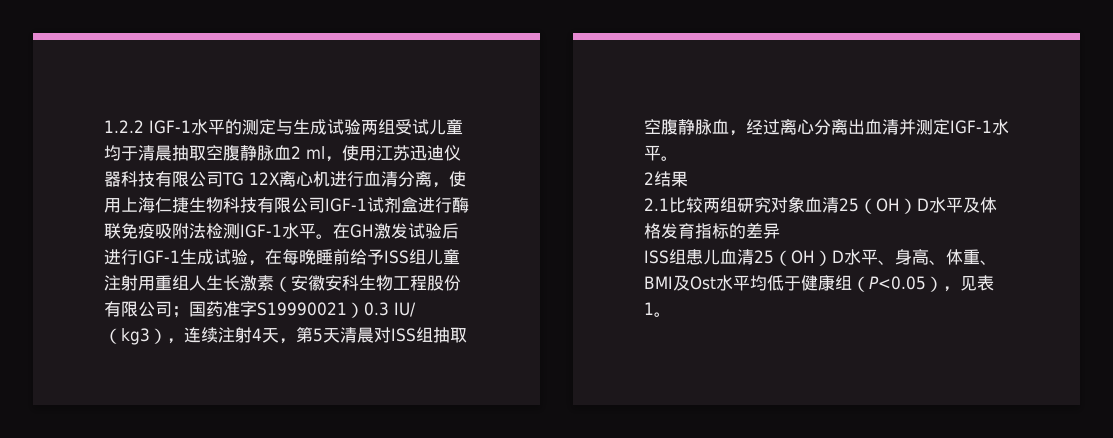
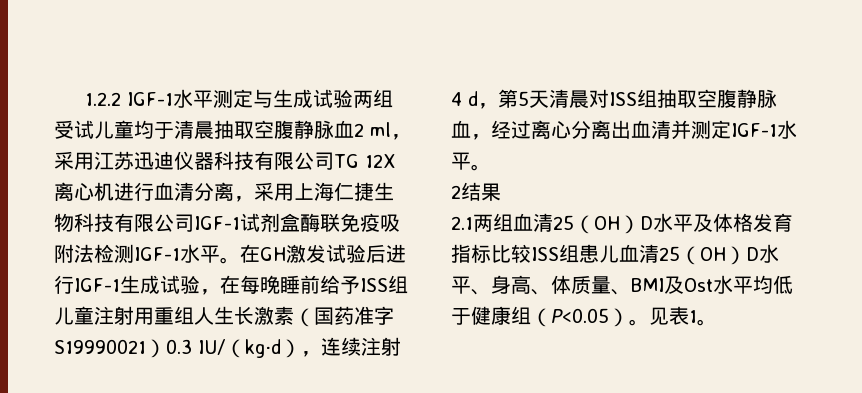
[225,119,242,135] 的 -> (213, 99) none
[342,145,359,161] 使 -> [54,151,74,170] 采
[449,171,466,187] 使 -> [254,182,274,201] 采
[418,197,452,213] 进行 -> (300, 222) none
[291,275,461,291] [104,301,189,318] 安徽安科生物工程股份有限公司； -> (314, 317) none
[121,328,150,345] kg3 -> [245,339,281,358] kg·d
[262,328,279,343] 天 -> [468,91,478,106] d
[669,196,805,213] 比较两组研究对象 -> [473,213,513,232] 两组
[729,223,780,239] 的差异 // -> [491,244,531,263] 比较
[963,249,980,265] 重 -> [571,275,611,294] 质量
[943,286,960,292] ， -> [629,319,649,326] 。

